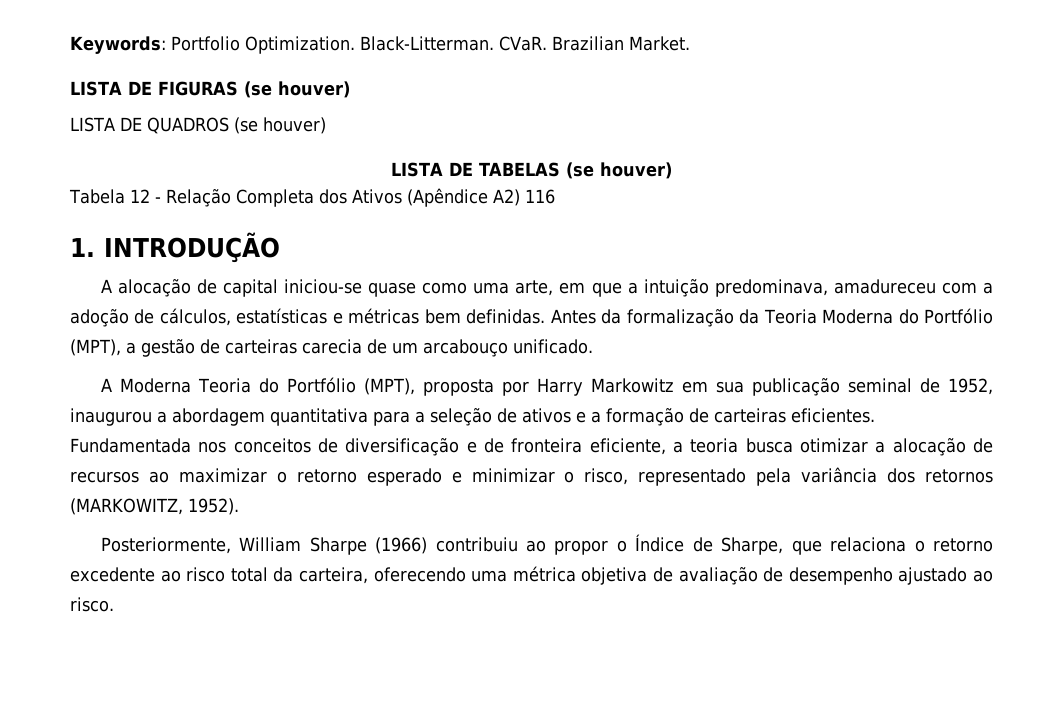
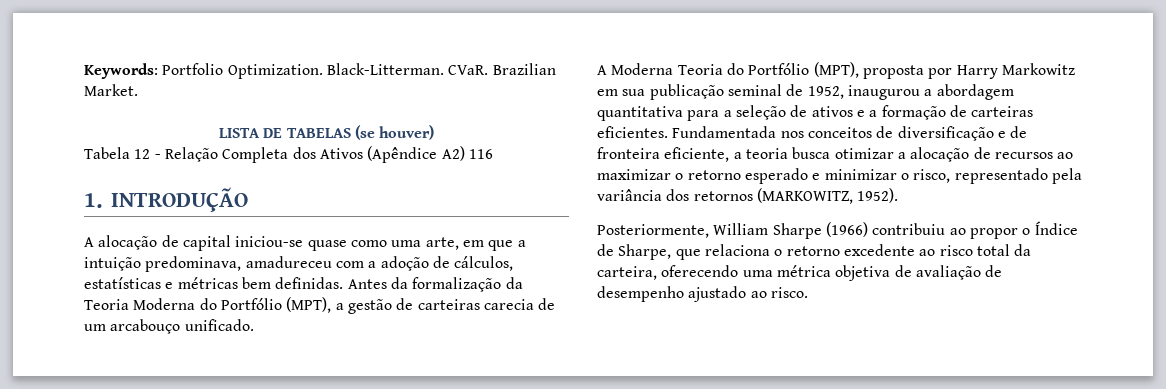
[70,81,350,98] [70,117,326,134] // LISTA DE FIGURAS (se houver) // LISTA DE QUADROS (se houver) -> (138, 90) none

